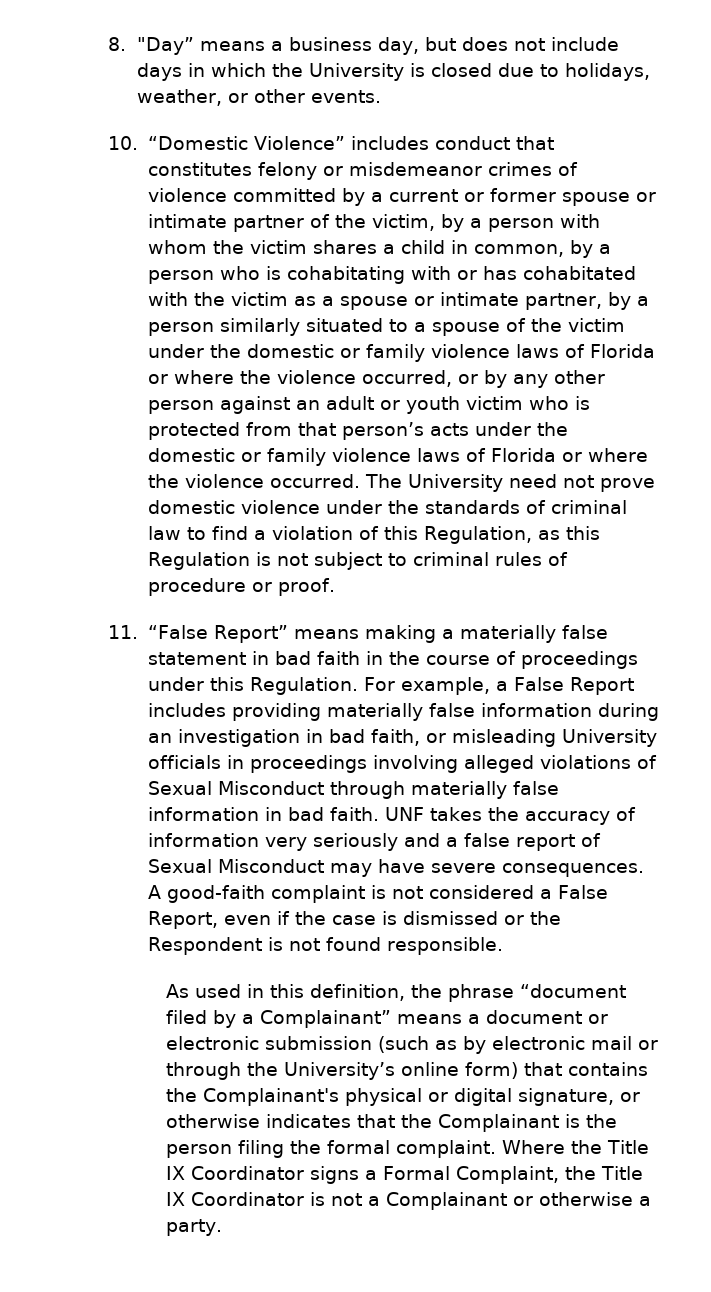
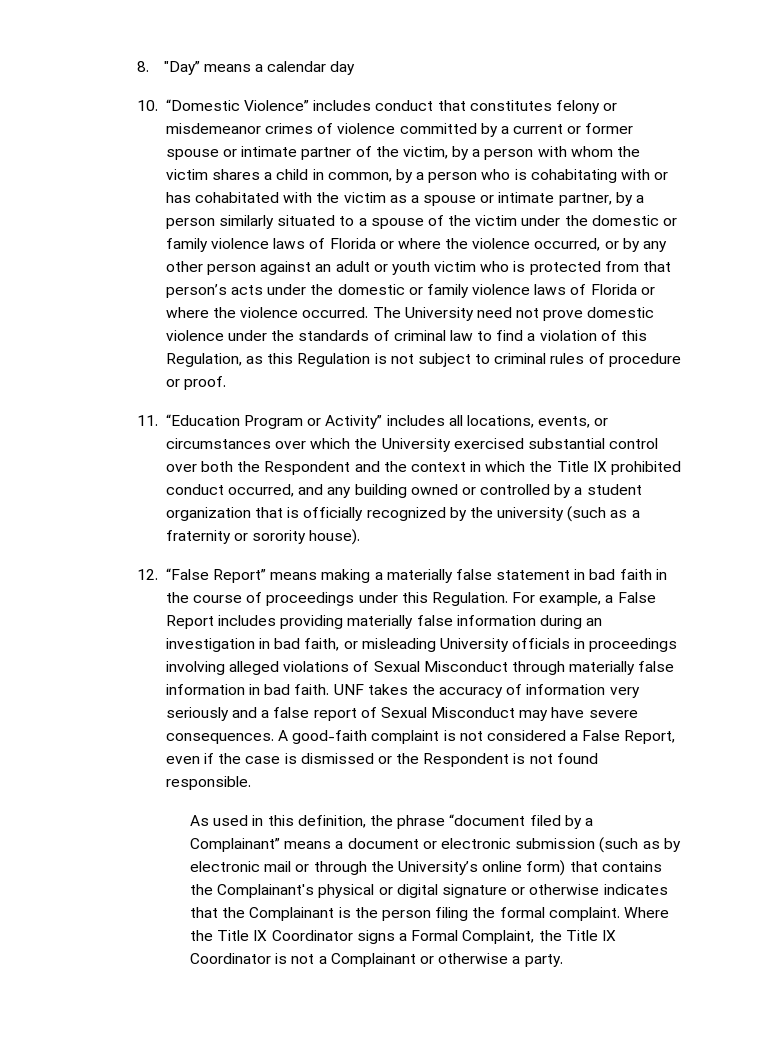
[289,37,620,55] [137,63,651,81] [137,89,382,106] business day, but does not include days in which the University is closed due to holidays, weather, or other events. -> [267,61,356,75] calendar day
(139, 632) none -> [165,414,609,429] [165,438,659,452] [165,461,681,475] [165,484,642,498] [165,506,640,522] [165,529,361,545] [137,569,159,580] “Education Program or Activity” includes all locations, events, or circumstances over which the University exercised substantial control over both the Respondent and the context in which the Title IX prohibited conduct occurred, and any building owned or controlled by a student organization that is officially recognized by the university (such as a fraternity or sorority house). // 12.
[517,1088,614,1106] signature, -> [441,884,507,898] signature

